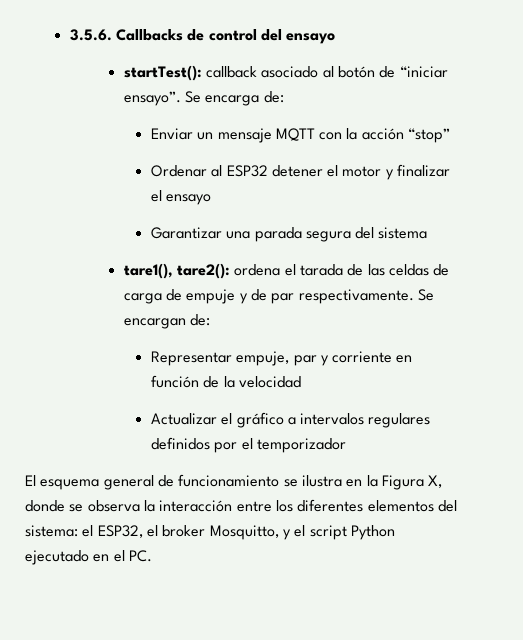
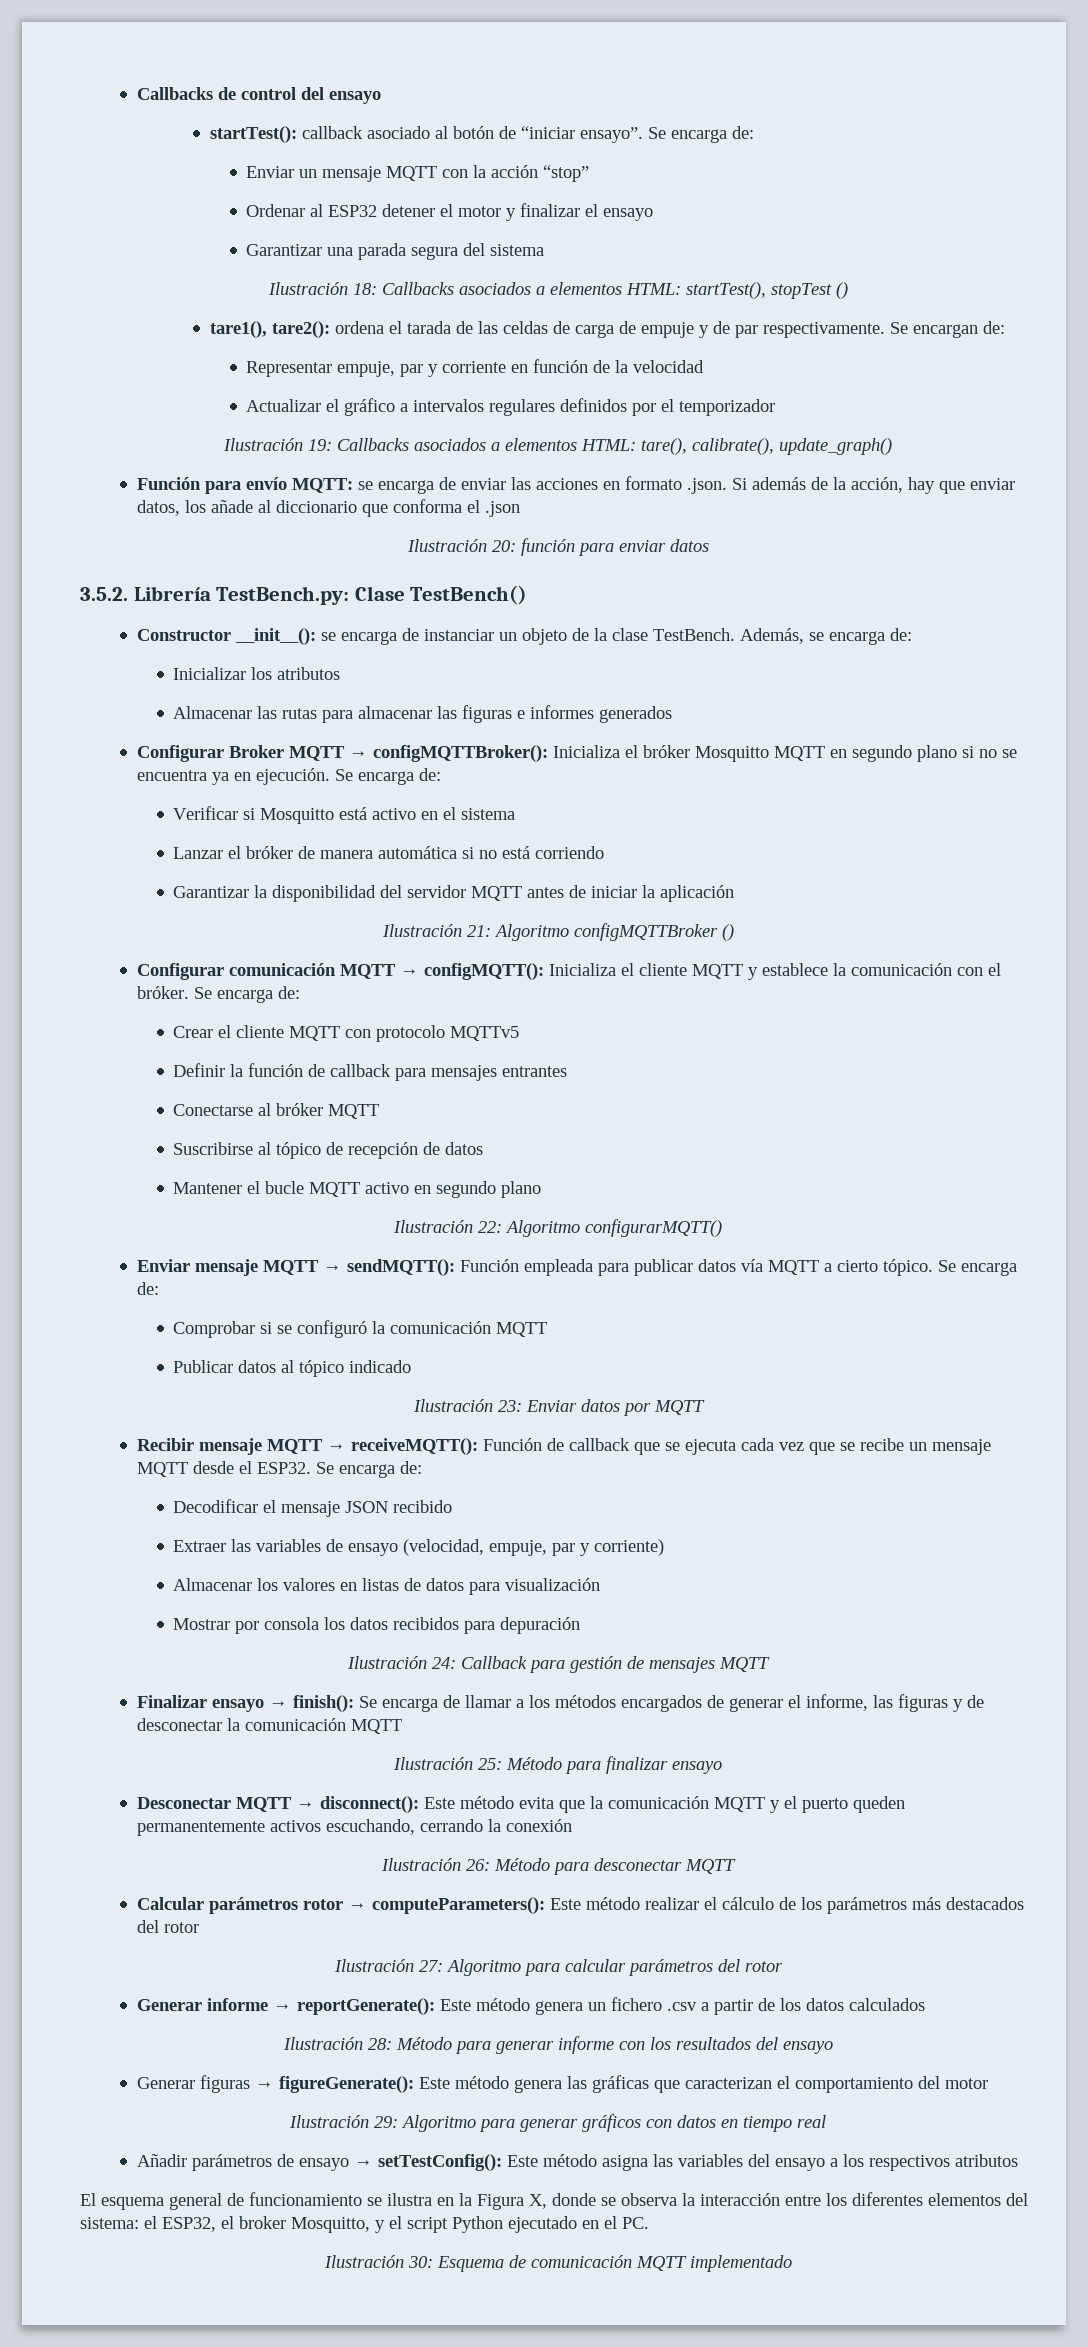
[69,29,112,41] 3.5.6. -> (136, 93) none
(428, 233) none -> [267,282,848,299] // Ilustración 18: Callbacks asociados a elementos HTML: startTest(), stopTest ()
(346, 445) none -> [223,438,892,455] [136,476,1015,494] [136,499,520,517] [406,538,709,556] [80,585,528,605] [136,628,912,645] [173,667,341,680] [173,705,673,723] [136,745,1017,762] [136,768,441,785] [173,806,516,824] [173,846,605,859] [173,885,735,902] [381,923,734,941] [136,963,1001,980] [136,986,300,1003] [173,1025,520,1042] [173,1063,568,1081] [173,1103,380,1119] [173,1142,484,1159] [173,1181,542,1198] [393,1219,722,1237] [136,1259,1017,1276] [136,1282,159,1295] [173,1320,548,1338] [173,1360,412,1377] [412,1399,705,1416] [136,1438,991,1455] [136,1461,422,1478] [173,1499,453,1517] [173,1539,665,1556] [173,1578,601,1595] [173,1617,581,1634] [347,1656,770,1673] [136,1694,984,1712] [136,1718,402,1734] [393,1756,722,1774] [136,1796,905,1813] [136,1819,572,1836] [381,1858,736,1875] [136,1897,1024,1914] [136,1920,199,1933] [333,1959,783,1976] [136,1997,925,2015] [282,2036,833,2054] [136,2075,988,2093] [289,2114,826,2132] [136,2154,1018,2171] // Ilustración 19: Callbacks asociados a elementos HTML: tare(), calibrate(), update_graph() // Función para envío MQTT: se encarga de enviar las acciones en formato .json. Si además de la acción, hay que enviar datos, los añade al diccionario que conforma el .json // Ilustración 20: función para enviar datos // 3.5.2. Librería TestBench.py: Clase TestBench() // Constructor __init__(): se encarga de instanciar un objeto de la clase TestBench. Además, se encarga de: // Inicializar los atributos // Almacenar las rutas para almacenar las figuras e informes generados // Configurar Broker MQTT → configMQTTBroker(): Inicializa el bróker Mosquitto MQTT en segundo plano si no se encuentra ya en ejecución. Se encarga de: // Verificar si Mosquitto está activo en el sistema // Lanzar el bróker de manera automática si no está corriendo // Garantizar la disponibilidad del servidor MQTT antes de iniciar la aplicación // Ilustración 21: Algoritmo configMQTTBroker () // Configurar comunicación MQTT → configMQTT(): Inicializa el cliente MQTT y establece la comunicación con el bróker. Se encarga de: // Crear el cliente MQTT con protocolo MQTTv5 // Definir la función de callback para mensajes entrantes // Conectarse al bróker MQTT // Suscribirse al tópico de recepción de datos // Mantener el bucle MQTT activo en segundo plano // Ilustración 22: Algoritmo configurarMQTT() // Enviar mensaje MQTT → sendMQTT(): Función empleada para publicar datos vía MQTT a cierto tópico. Se encarga de: // Comprobar si se configuró la comunicación MQTT // Publicar datos al tópico indicado // Ilustración 23: Enviar datos por MQTT // Recibir mensaje MQTT → receiveMQTT(): Función de callback que se ejecuta cada vez que se recibe un mensaje MQTT desde el ESP32. Se encarga de: // Decodificar el mensaje JSON recibido // Extraer las variables de ensayo (velocidad, empuje, par y corriente) // Almacenar los valores en listas de datos para visualización // Mostrar por consola los datos recibidos para depuración // Ilustración 24: Callback para gestión de mensajes MQTT // Finalizar ensayo → finish(): Se encarga de llamar a los métodos encargados de generar el informe, las figuras y de desconectar la comunicación MQTT // Ilustración 25: Método para finalizar ensayo // Desconectar MQTT → disconnect(): Este método evita que la comunicación MQTT y el puerto queden permanentemente activos escuchando, cerrando la conexión // Ilustración 26: Método para desconectar MQTT // Calcular parámetros rotor → computeParameters(): Este método realizar el cálculo de los parámetros más destacados del rotor // Ilustración 27: Algoritmo para calcular parámetros del rotor // Generar informe → reportGenerate(): Este método genera un fichero .csv a partir de los datos calculados // Ilustración 28: Método para generar informe con los resultados del ensayo // Generar figuras → figureGenerate(): Este método genera las gráficas que caracterizan el comportamiento del motor // Ilustración 29: Algoritmo para generar gráficos con datos en tiempo real // Añadir parámetros de ensayo → setTestConfig(): Este método asigna las variables del ensayo a los respectivos atributos
(152, 556) none -> [323,2255,792,2272] // Ilustración 30: Esquema de comunicación MQTT implementado

